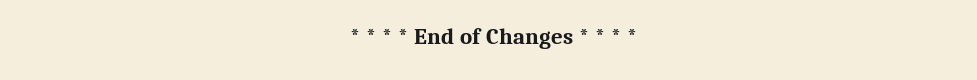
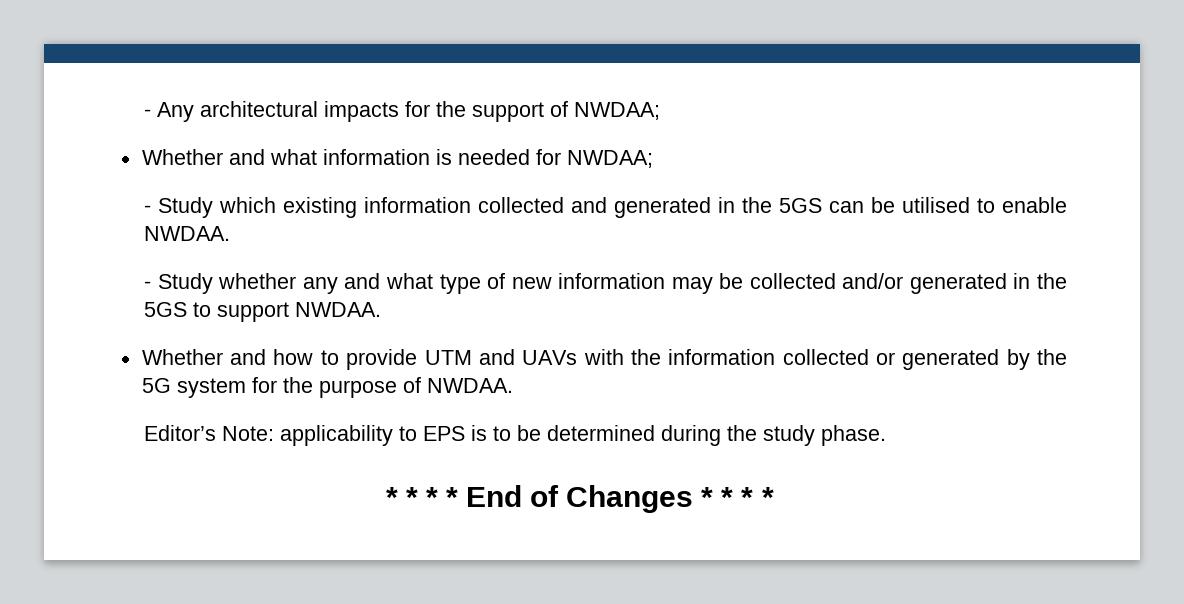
(349, 36) none -> [144,101,661,122] [141,149,653,168] [144,197,1067,218] [144,226,231,241] [144,273,1067,294] [144,302,382,322] [141,349,1067,370] [141,377,513,398] [144,425,887,446] - Any architectural impacts for the support of NWDAA; // Whether and what information is needed for NWDAA; // - Study which existing information collected and generated in the 5GS can be utilised to enable NWDAA. // - Study whether any and what type of new information may be collected and/or generated in the 5GS to support NWDAA. // Whether and how to provide UTM and UAVs with the information collected or generated by the 5G system for the purpose of NWDAA. // Editor’s Note: applicability to EPS is to be determined during the study phase. //

